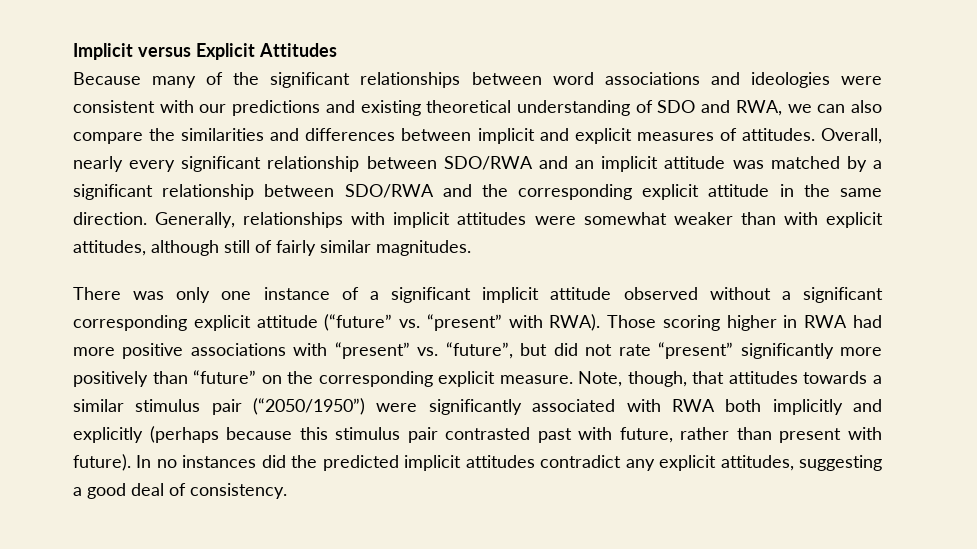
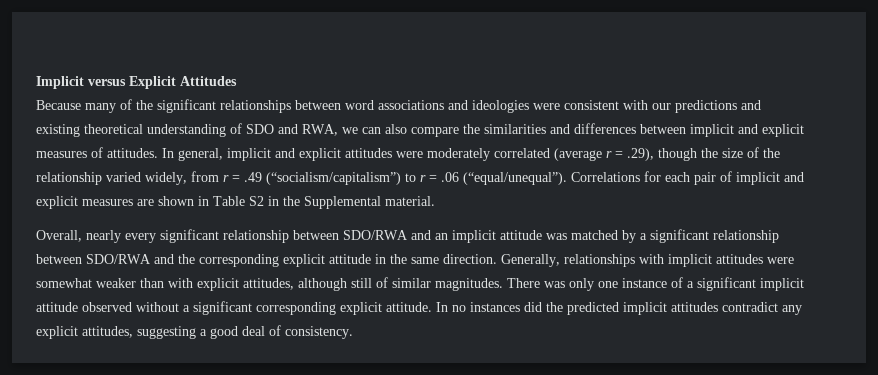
(815, 134) none -> [162,147,780,161] [36,171,804,185] [36,196,435,209] In general, implicit and explicit attitudes were moderately correlated (average r = .29), though the size of the relationship varied widely, from r = .49 (“socialism/capitalism”) to r = .06 (“equal/unequal”). Correlations for each pair of implicit and explicit measures are shown in Table S2 in the Supplemental material. //
[276,240,316,256] fairly -> (388, 282) none
(471, 248) // -> (503, 284) none
[256,314,882,331] [73,342,882,359] [73,370,883,387] [73,398,883,415] [73,426,883,443] [73,454,131,471] attitude (“future” vs. “present” with RWA). Those scoring higher in RWA had more positive associations with “present” vs. “future”, but did not rate “present” significantly more positively than “future” on the corresponding explicit measure. Note, though, that attitudes towards a similar stimulus pair (“2050/1950”) were significantly associated with RWA both implicitly and explicitly (perhaps because this stimulus pair contrasted past with future, rather than present with future). -> [386,302,432,312] attitude.

